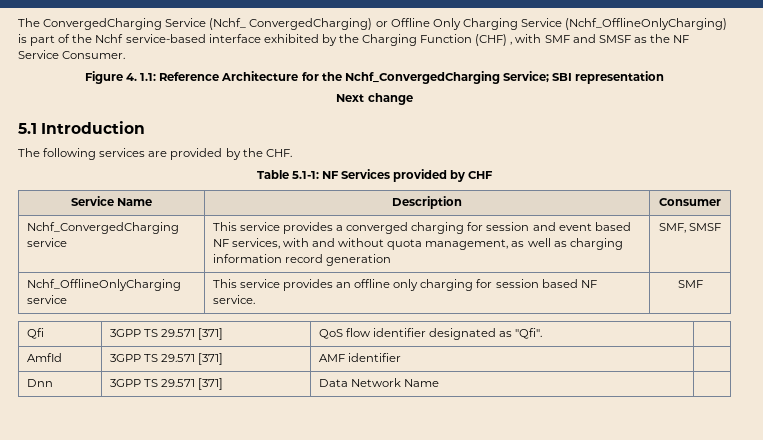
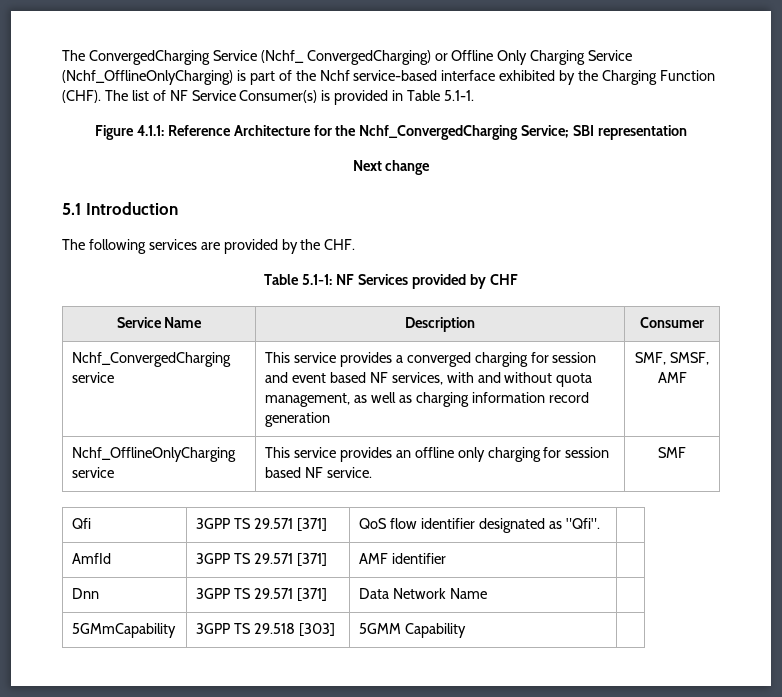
[475,34,690,46] [18,50,126,59] (CHF) , with SMF and SMSF as the NF Service Consumer. -> [62,90,475,105] (CHF). The list of NF Service Consumer(s) is provided in Table 5.1-1.
[126,73,157,81] 4. 1.1: -> [136,125,164,136] 4.1.1:
[689,223,722,231] SMSF -> [669,352,709,365] [657,372,687,383] SMSF, AMF
(439, 383) none -> [72,623,177,638] [196,623,335,636] [359,623,466,638] // 5GMmCapability | 3GPP TS 29.518 [303] | 5GMM Capability |

